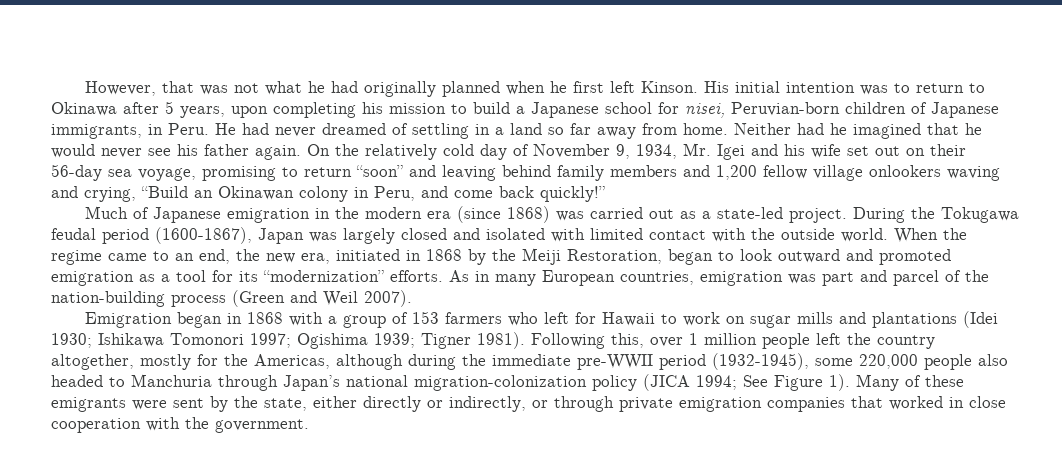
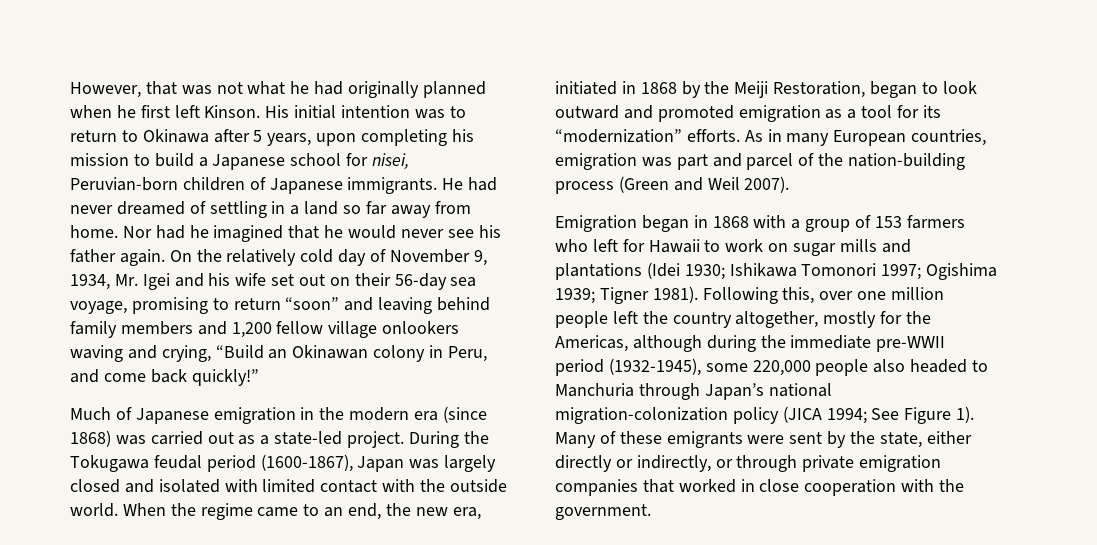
[51,123,209,139] immigrants, in Peru. -> [347,177,438,194] immigrants.
[734,123,791,135] Neither -> [122,226,152,238] Nor
[689,333,698,345] 1 -> [857,291,887,300] one

